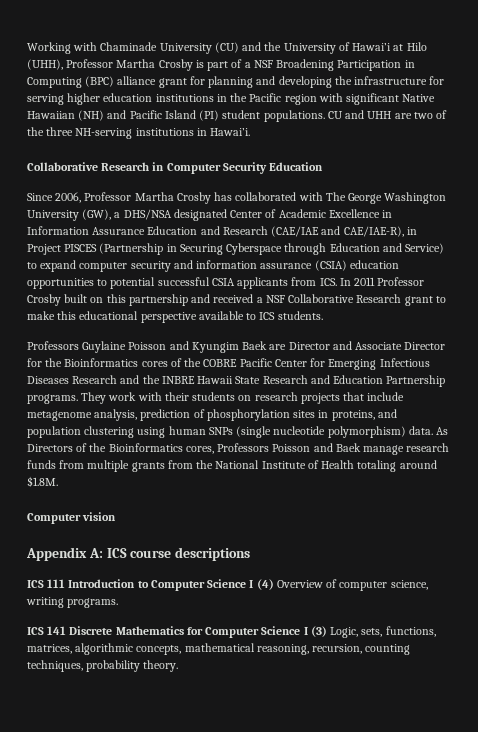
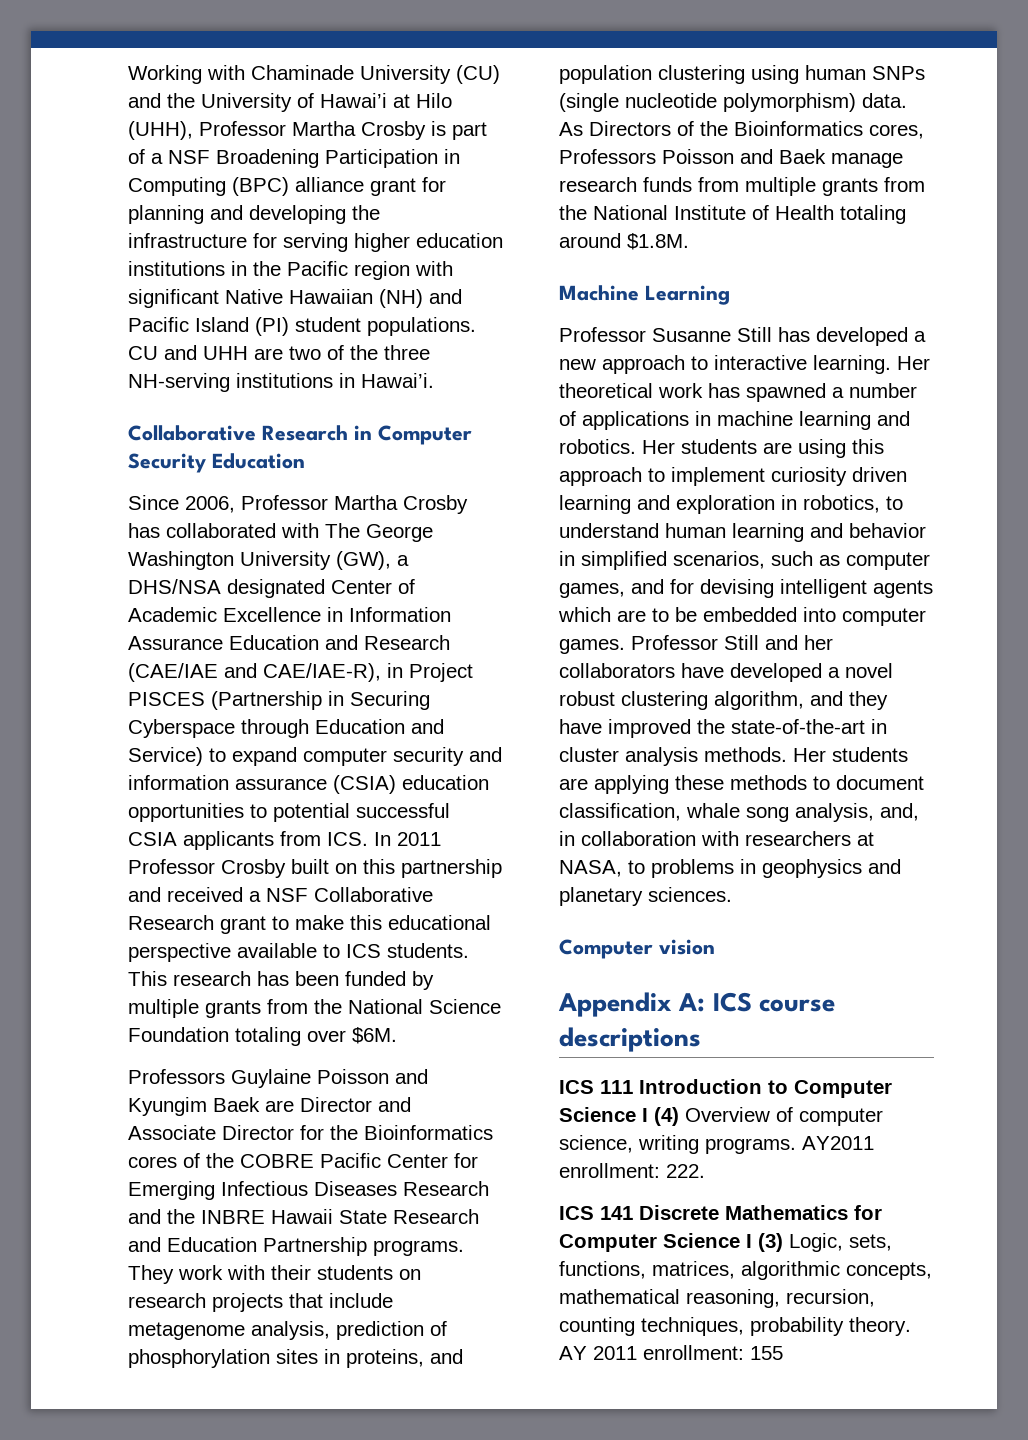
(323, 315) none -> [128,971,434,990] [128,999,501,1018] [128,1027,397,1046] This research has been funded by multiple grants from the National Science Foundation totaling over $6M.
(58, 481) none -> [559,285,730,305] [559,327,926,346] [559,355,930,374] [559,383,917,402] [559,411,910,430] [559,439,884,458] [559,467,907,486] [559,495,903,514] [559,523,926,542] [559,551,930,570] [559,579,933,598] [558,607,926,626] [559,635,833,654] [559,663,893,682] [559,691,888,710] [559,719,887,738] [559,747,908,766] [559,775,924,794] [559,803,919,822] [559,831,874,846] [559,859,901,878] [559,887,732,906] // Machine Learning // Professor Susanne Still has developed a new approach to interactive learning. Her theoretical work has spawned a number of applications in machine learning and robotics. Her students are using this approach to implement curiosity driven learning and exploration in robotics, to understand human learning and behavior in simplified scenarios, such as computer games, and for devising intelligent agents which are to be embedded into computer games. Professor Still and her collaborators have developed a novel robust clustering algorithm, and they have improved the state-of-the-art in cluster analysis methods. Her students are applying these methods to document classification, whale song analysis, and, in collaboration with researchers at NASA, to problems in geophysics and planetary sciences.
(119, 603) none -> [802,1136,874,1150] [559,1163,705,1178] AY2011 enrollment: 222.
(179, 666) none -> [559,1345,783,1360] AY 2011 enrollment: 155

